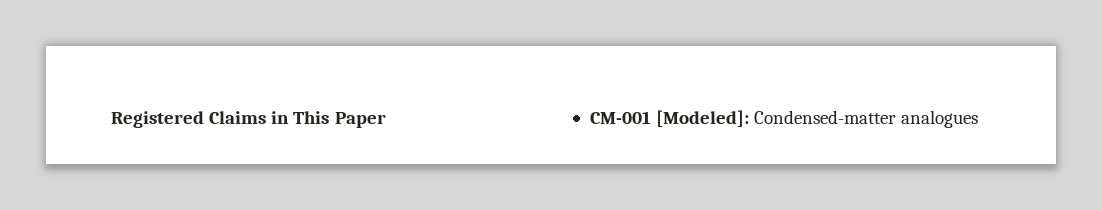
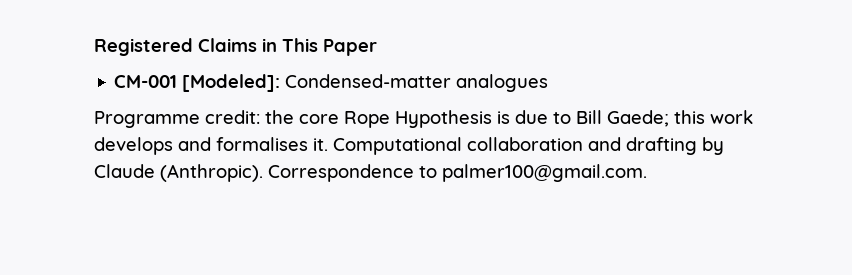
(979, 119) none -> [94,110,753,128] [94,137,724,155] [94,164,647,182] // Programme credit: the core Rope Hypothesis is due to Bill Gaede; this work develops and formalises it. Computational collaboration and drafting by Claude (Anthropic). Correspondence to palmer100@gmail.com.

